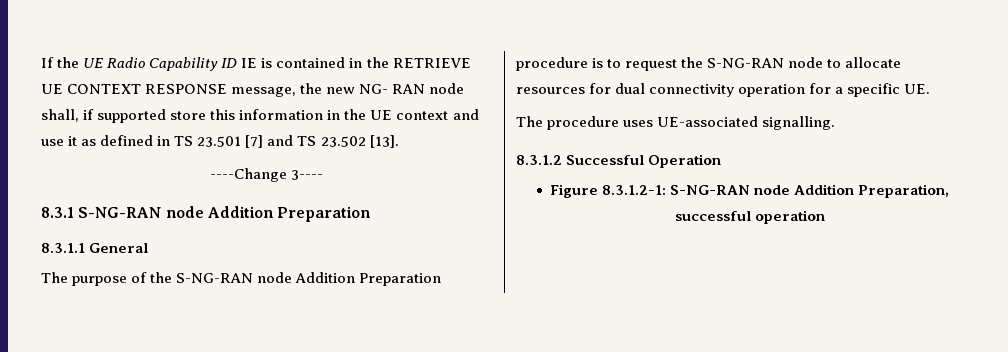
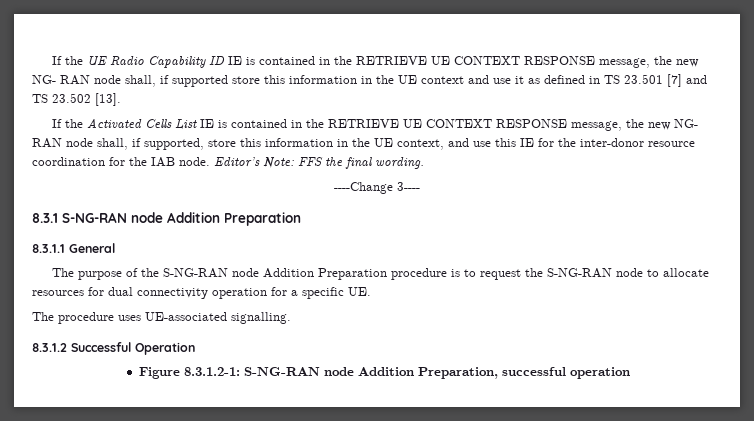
(399, 141) none -> [52,118,699,131] [32,138,695,150] [32,157,424,169] // If the Activated Cells List IE is contained in the RETRIEVE UE CONTEXT RESPONSE message, the new NG- RAN node shall, if supported, store this information in the UE context, and use this IE for the inter-donor resource coordination for the IAB node. Editor’s Note: FFS the final wording.

